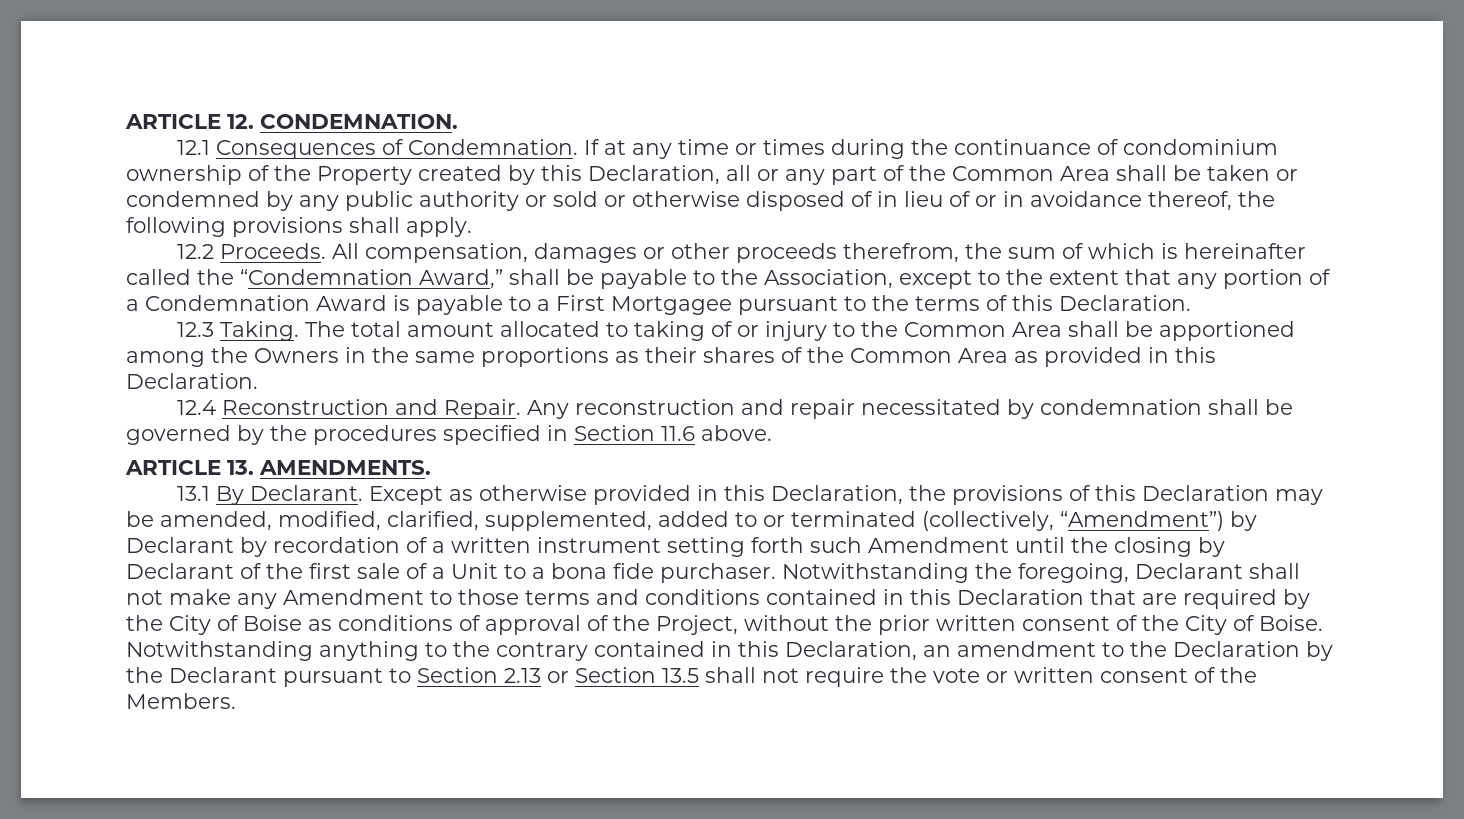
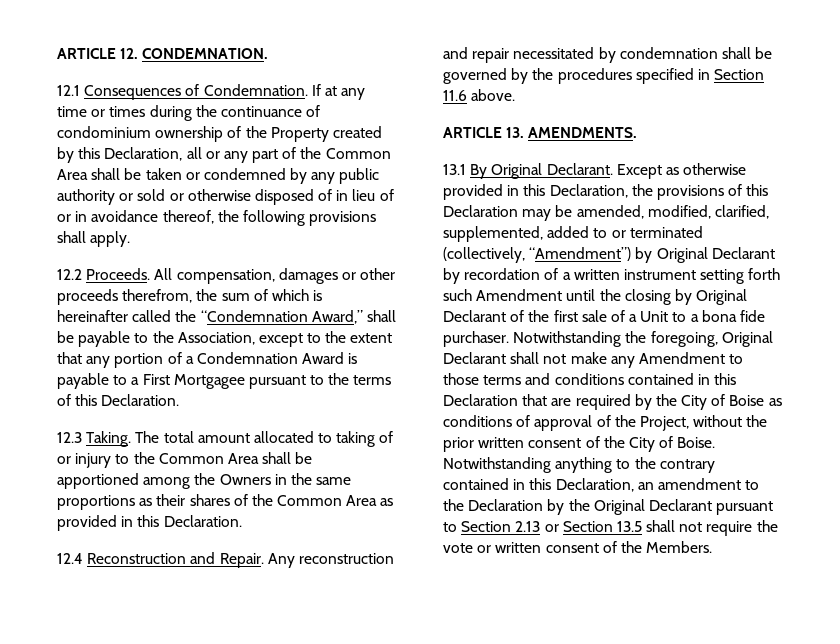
(244, 495) none -> [491,163,543,179] Original
(1257, 521) none -> [656,247,708,263] Original
(1225, 547) none -> [696,289,748,305] Original
(1129, 573) none -> [721,331,773,347] Original
(163, 675) none -> [593,499,645,515] Original

